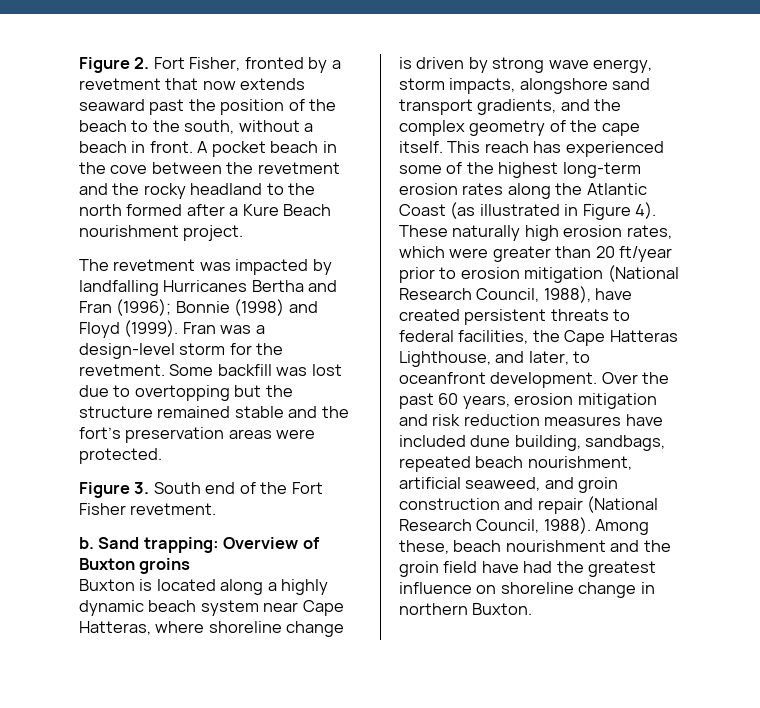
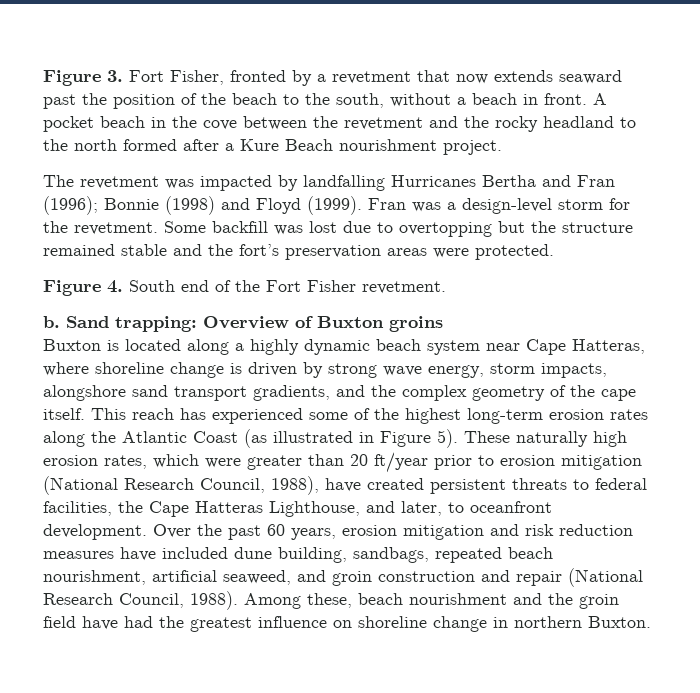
[79,57,150,73] Figure 2. -> [43,70,123,86] Figure 3.
[134,482,150,494] 3. -> [107,280,123,293] 4.
[635,202,657,219] 4). -> [437,429,458,448] 5).

